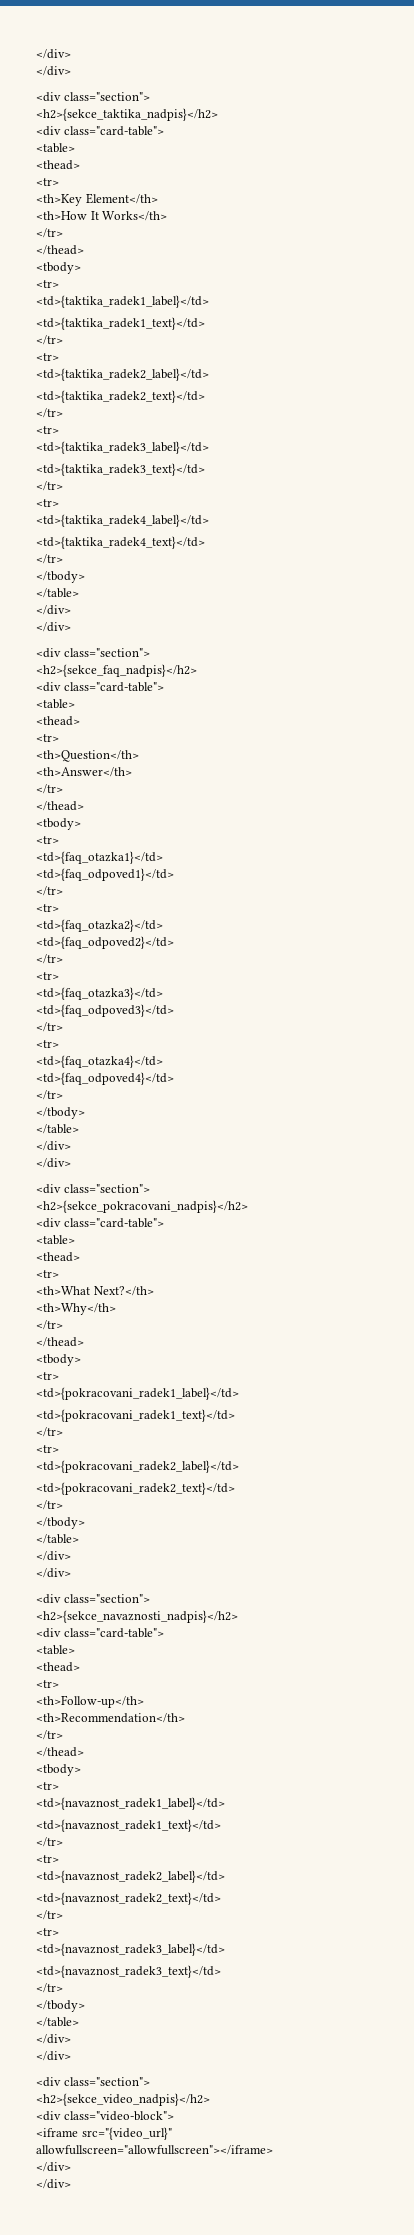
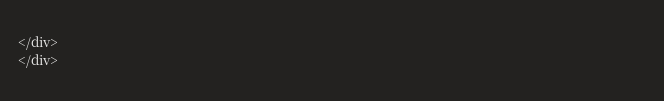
[36,49,71,59] [36,66,71,76] [36,92,150,102] [36,108,218,121] [36,126,164,136] [36,143,75,153] [36,160,80,170] [36,178,59,186] [36,193,158,206] [36,211,168,221] [36,228,63,238] [36,245,84,255] [36,262,81,274] [36,280,59,288] [36,295,209,308] [36,317,205,330] [36,335,63,345] [36,353,59,361] [36,368,209,381] [36,390,205,403] [36,408,63,418] [36,426,59,434] [36,441,209,454] [36,463,205,476] [36,481,63,491] [36,499,59,507] [36,514,209,527] [36,536,205,549] [36,554,63,564] [36,571,85,583] [36,588,79,598] [36,605,71,615] [36,622,71,632] [36,648,150,658] [36,664,197,677] [36,682,164,692] [36,699,75,709] [36,716,80,726] [36,734,59,742] [36,750,139,762] [36,767,132,777] [36,784,63,794] [36,801,84,811] [36,818,81,830] [36,836,59,844] [36,851,163,864] [36,868,174,881] [36,886,63,896] [36,904,59,912] [36,919,163,932] [36,936,174,949] [36,954,63,964] [36,972,59,980] [36,987,163,1000] [36,1004,174,1017] [36,1022,63,1032] [36,1040,59,1048] [36,1055,163,1068] [36,1072,174,1085] [36,1090,63,1100] [36,1107,85,1119] [36,1124,79,1134] [36,1141,71,1151] [36,1158,71,1168] [36,1184,150,1194] [36,1200,248,1213] [36,1218,164,1228] [36,1235,75,1245] [36,1252,80,1262] [36,1270,59,1278] [36,1286,154,1296] [36,1303,116,1315] [36,1320,63,1330] [36,1337,84,1347] [36,1354,81,1366] [36,1372,59,1380] [36,1387,239,1400] [36,1409,235,1422] [36,1427,63,1437] [36,1445,59,1453] [36,1460,239,1473] [36,1482,235,1495] [36,1500,63,1510] [36,1517,85,1529] [36,1534,79,1544] [36,1551,71,1561] [36,1568,71,1578] [36,1594,150,1604] [36,1610,238,1623] [36,1628,164,1638] [36,1645,75,1655] [36,1662,80,1672] [36,1680,59,1688] [36,1695,144,1708] [36,1713,185,1723] [36,1730,63,1740] [36,1747,84,1757] [36,1764,81,1776] [36,1782,59,1790] [36,1797,225,1810] [36,1819,221,1832] [36,1837,63,1847] [36,1855,59,1863] [36,1870,225,1883] [36,1892,221,1905] [36,1910,63,1920] [36,1928,59,1936] [36,1943,225,1956] [36,1965,221,1978] [36,1983,63,1993] [36,2000,85,2012] [36,2017,79,2027] [36,2034,71,2044] [36,2051,71,2061] [36,2077,150,2087] [36,2093,210,2106] [36,2111,174,2121] [36,2127,172,2140] [36,2145,273,2155] [36,2162,71,2172] [36,2179,71,2189] </div> // </div> // <div class="section"> // <h2>{sekce_taktika_nadpis}</h2> // <div class="card-table"> // <table> // <thead> // <tr> // <th>Key Element</th> // <th>How It Works</th> // </tr> // </thead> // <tbody> // <tr> // <td>{taktika_radek1_label}</td> // <td>{taktika_radek1_text}</td> // </tr> // <tr> // <td>{taktika_radek2_label}</td> // <td>{taktika_radek2_text}</td> // </tr> // <tr> // <td>{taktika_radek3_label}</td> // <td>{taktika_radek3_text}</td> // </tr> // <tr> // <td>{taktika_radek4_label}</td> // <td>{taktika_radek4_text}</td> // </tr> // </tbody> // </table> // </div> // </div> // <div class="section"> // <h2>{sekce_faq_nadpis}</h2> // <div class="card-table"> // <table> // <thead> // <tr> // <th>Question</th> // <th>Answer</th> // </tr> // </thead> // <tbody> // <tr> // <td>{faq_otazka1}</td> // <td>{faq_odpoved1}</td> // </tr> // <tr> // <td>{faq_otazka2}</td> // <td>{faq_odpoved2}</td> // </tr> // <tr> // <td>{faq_otazka3}</td> // <td>{faq_odpoved3}</td> // </tr> // <tr> // <td>{faq_otazka4}</td> // <td>{faq_odpoved4}</td> // </tr> // </tbody> // </table> // </div> // </div> // <div class="section"> // <h2>{sekce_pokracovani_nadpis}</h2> // <div class="card-table"> // <table> // <thead> // <tr> // <th>What Next?</th> // <th>Why</th> // </tr> // </thead> // <tbody> // <tr> // <td>{pokracovani_radek1_label}</td> // <td>{pokracovani_radek1_text}</td> // </tr> // <tr> // <td>{pokracovani_radek2_label}</td> // <td>{pokracovani_radek2_text}</td> // </tr> // </tbody> // </table> // </div> // </div> // <div class="section"> // <h2>{sekce_navaznosti_nadpis}</h2> // <div class="card-table"> // <table> // <thead> // <tr> // <th>Follow-up</th> // <th>Recommendation</th> // </tr> // </thead> // <tbody> // <tr> // <td>{navaznost_radek1_label}</td> // <td>{navaznost_radek1_text}</td> // </tr> // <tr> // <td>{navaznost_radek2_label}</td> // <td>{navaznost_radek2_text}</td> // </tr> // <tr> // <td>{navaznost_radek3_label}</td> // <td>{navaznost_radek3_text}</td> // </tr> // </tbody> // </table> // </div> // </div> // <div class="section"> // <h2>{sekce_video_nadpis}</h2> // <div class="video-block"> // <iframe src="{video_url}" allowfullscreen="allowfullscreen"></iframe> // </div> // </div> -> [18,36,58,50] [18,54,58,68] </div> // </div>

